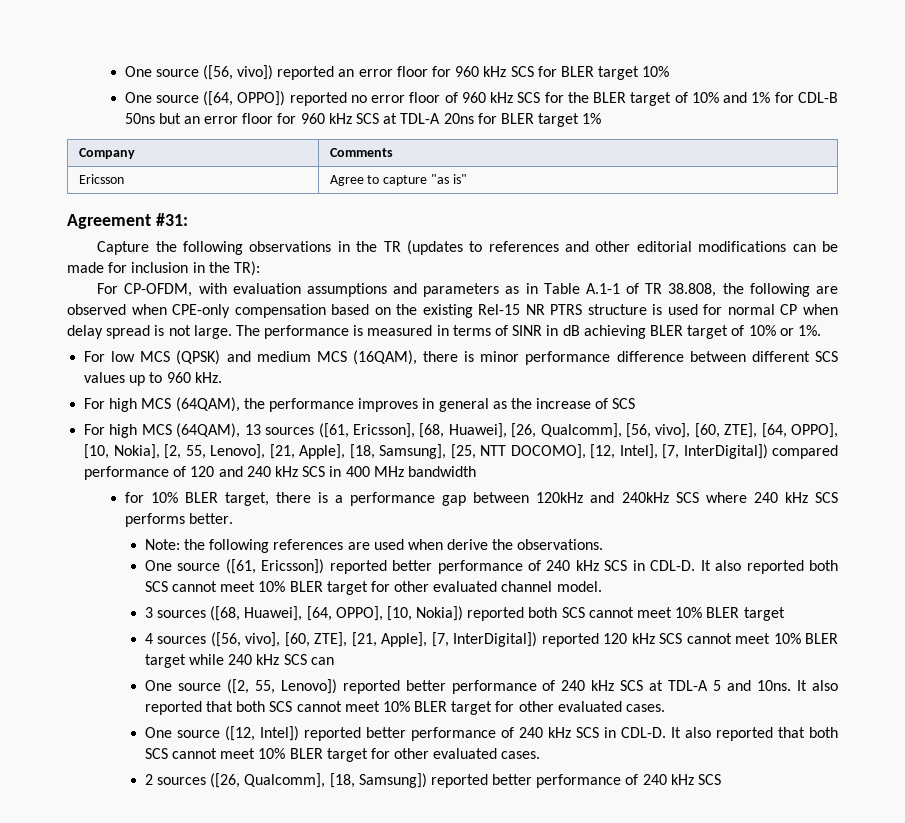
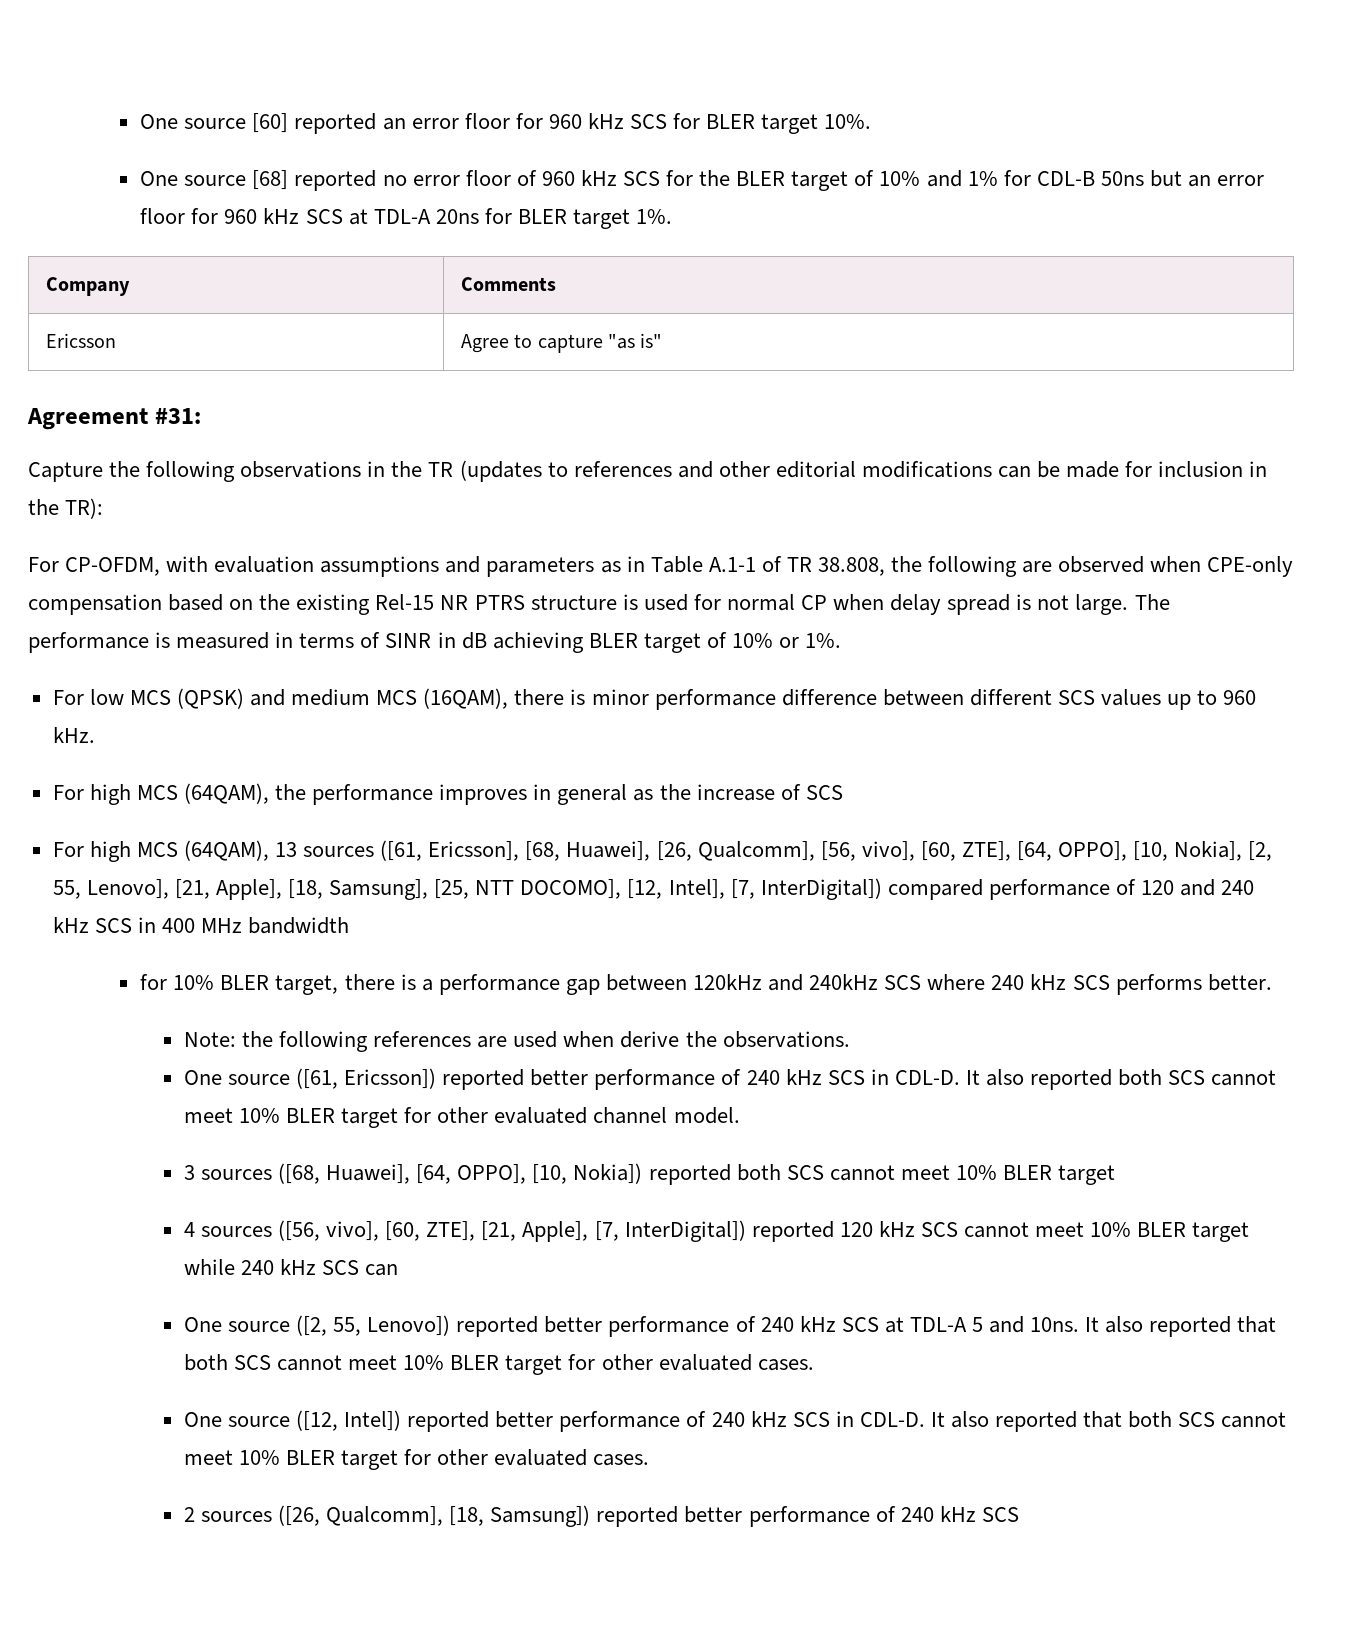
[124,65,274,80] One source ([56, vivo]) -> [140,113,289,133] One source [60]
[642,66,670,77] [124,91,286,106] 10% // One source ([64, OPPO]) -> [824,114,872,129] [140,170,289,190] 10%. // One source [68]
[582,113,602,124] 1% -> [636,209,673,224] 1%.

